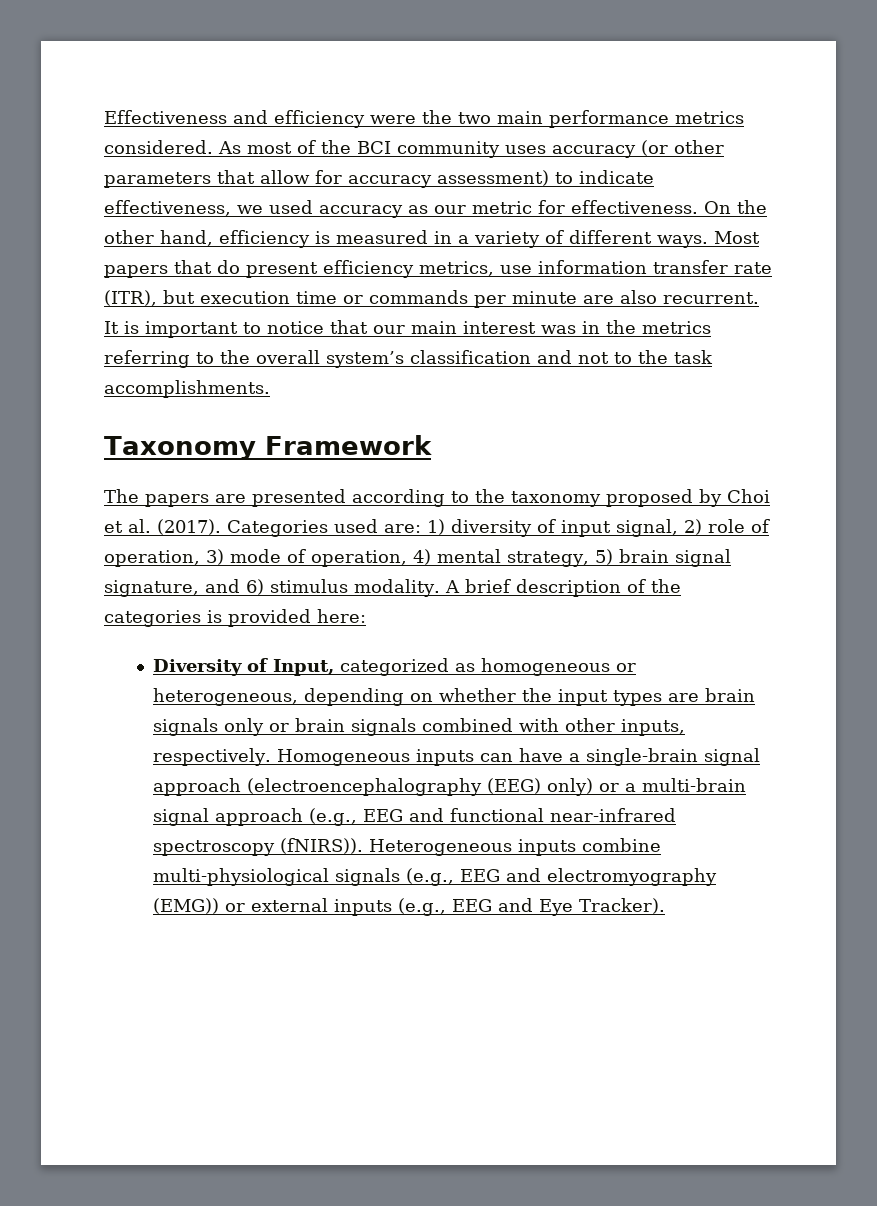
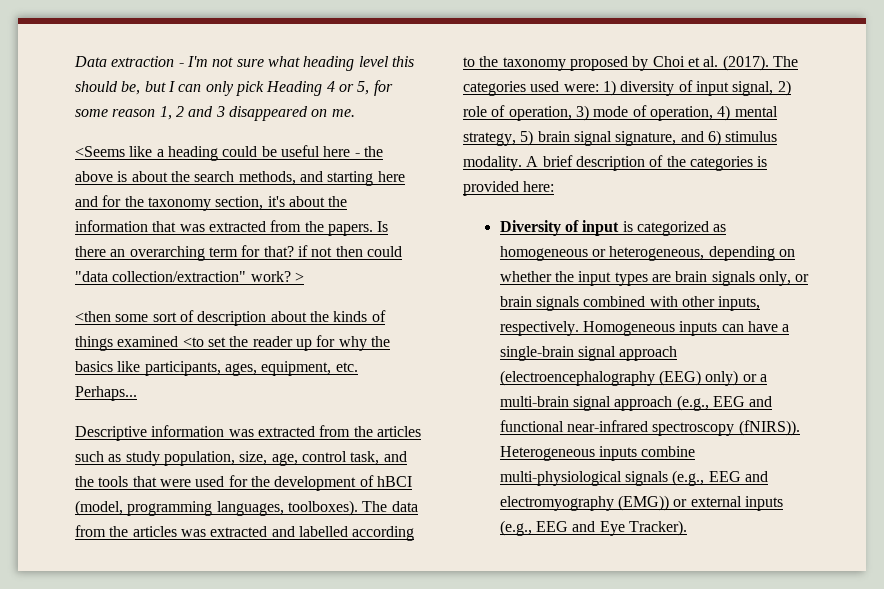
[104,110,744,128] [104,140,724,158] [104,170,654,188] [104,200,767,218] [104,230,760,248] [104,260,772,278] [104,290,759,308] [104,320,711,338] [104,350,713,368] [104,380,270,398] [104,435,432,460] [104,489,346,507] Effectiveness and efficiency were the two main performance metrics considered. As most of the BCI community uses accuracy (or other parameters that allow for accuracy assessment) to indicate effectiveness, we used accuracy as our metric for effectiveness. On the other hand, efficiency is measured in a variety of different ways. Most papers that do present efficiency metrics, use information transfer rate (ITR), but execution time or commands per minute are also recurrent. It is important to notice that our main interest was in the metrics referring to the overall system’s classification and not to the task accomplishments. // Taxonomy Framework // The papers are presented -> [74,56,414,71] [75,80,393,96] [75,106,355,121] [75,145,383,161] [75,171,405,186] [75,195,348,211] [75,220,389,236] [75,245,402,261] [75,271,304,282] [75,310,386,326] [75,335,390,351] [75,361,358,376] [75,386,137,401] [75,425,421,441] [75,451,407,466] [75,475,412,491] [75,500,418,516] [75,525,348,537] Data extraction - I'm not sure what heading level this should be, but I can only pick Heading 4 or 5, for some reason 1, 2 and 3 disappeared on me. // <Seems like a heading could be useful here - the above is about the search methods, and starting here and for the taxonomy section, it's about the information that was extracted from the papers. Is there an overarching term for that? if not then could "data collection/extraction" work? > // <then some sort of description about the kinds of things examined <to set the reader up for why the basics like participants, ages, equipment, etc. Perhaps... // Descriptive information was extracted from the articles such as study population, size, age, control task, and the tools that were used for the development of hBCI (model, programming languages, toolboxes). The data from the articles was extracted and labelled
[227,519,421,537] Categories used are: -> [772,56,798,67] [463,81,599,96] The categories used were:
[273,659,335,676] Input, -> [582,220,633,236] input is
[224,718,265,736] only -> [759,271,792,286] only,

